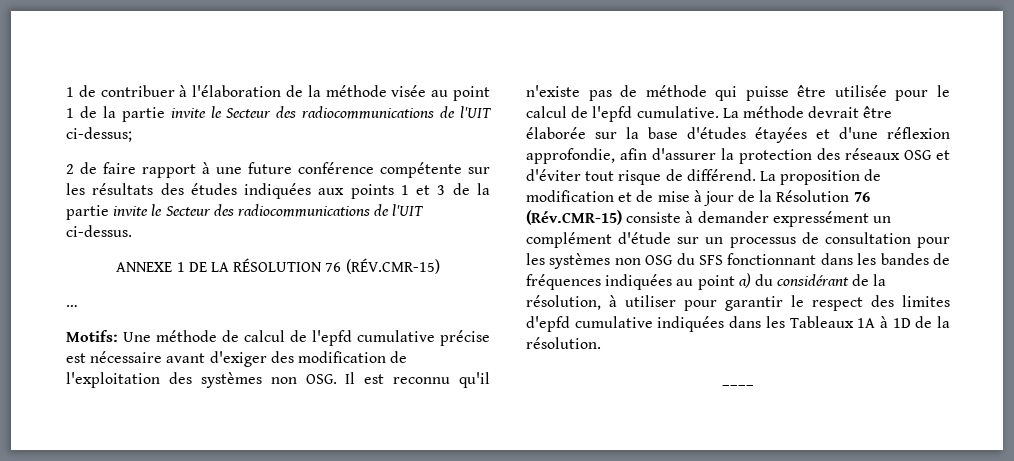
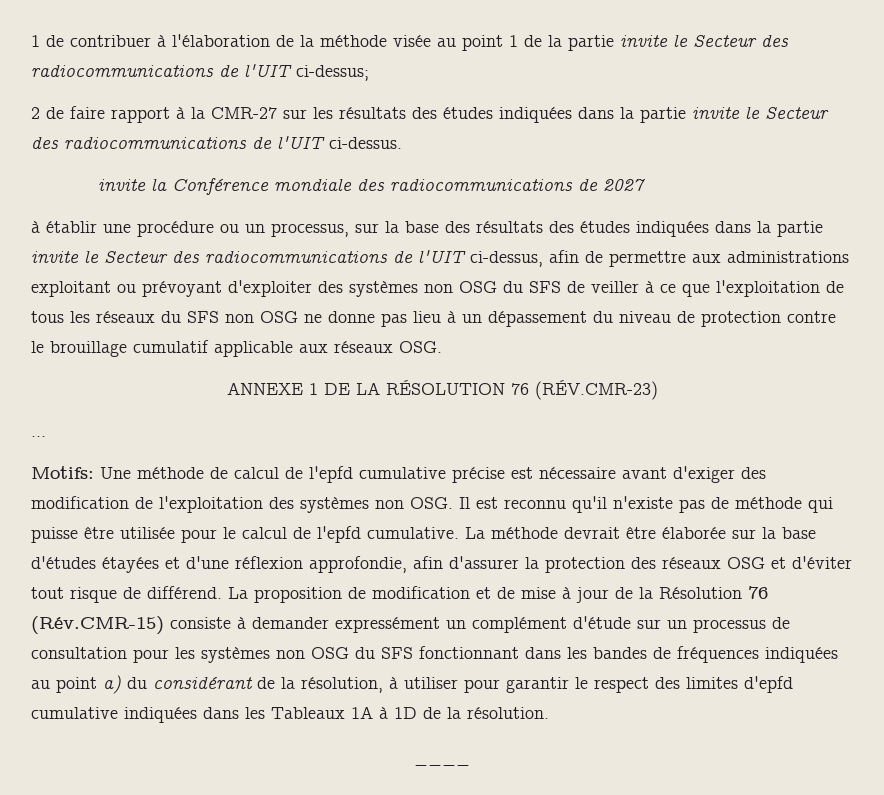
[216,162,462,178] une future conférence compétente -> [191,107,277,119] la CMR-27
[318,183,470,199] aux points 1 et 3 de -> [578,107,614,119] dans
(132, 231) none -> [97,178,646,195] [31,221,823,237] [31,250,849,267] [31,280,844,297] [31,311,836,327] [31,340,442,357] // invite la Conférence mondiale des radiocommunications de 2027 // à établir une procédure ou un processus, sur la base des résultats des études indiquées dans la partie invite le Secteur des radiocommunications de l'UIT ci-dessus, afin de permettre aux administrations exploitant ou prévoyant d'exploiter des systèmes non OSG du SFS de veiller à ce que l'exploitation de tous les réseaux du SFS non OSG ne donne pas lieu à un dépassement du niveau de protection contre le brouillage cumulatif applicable aux réseaux OSG.
[345,258,440,274] (RÉV.CMR-15) -> [534,380,658,400] (RÉV.CMR-23)

